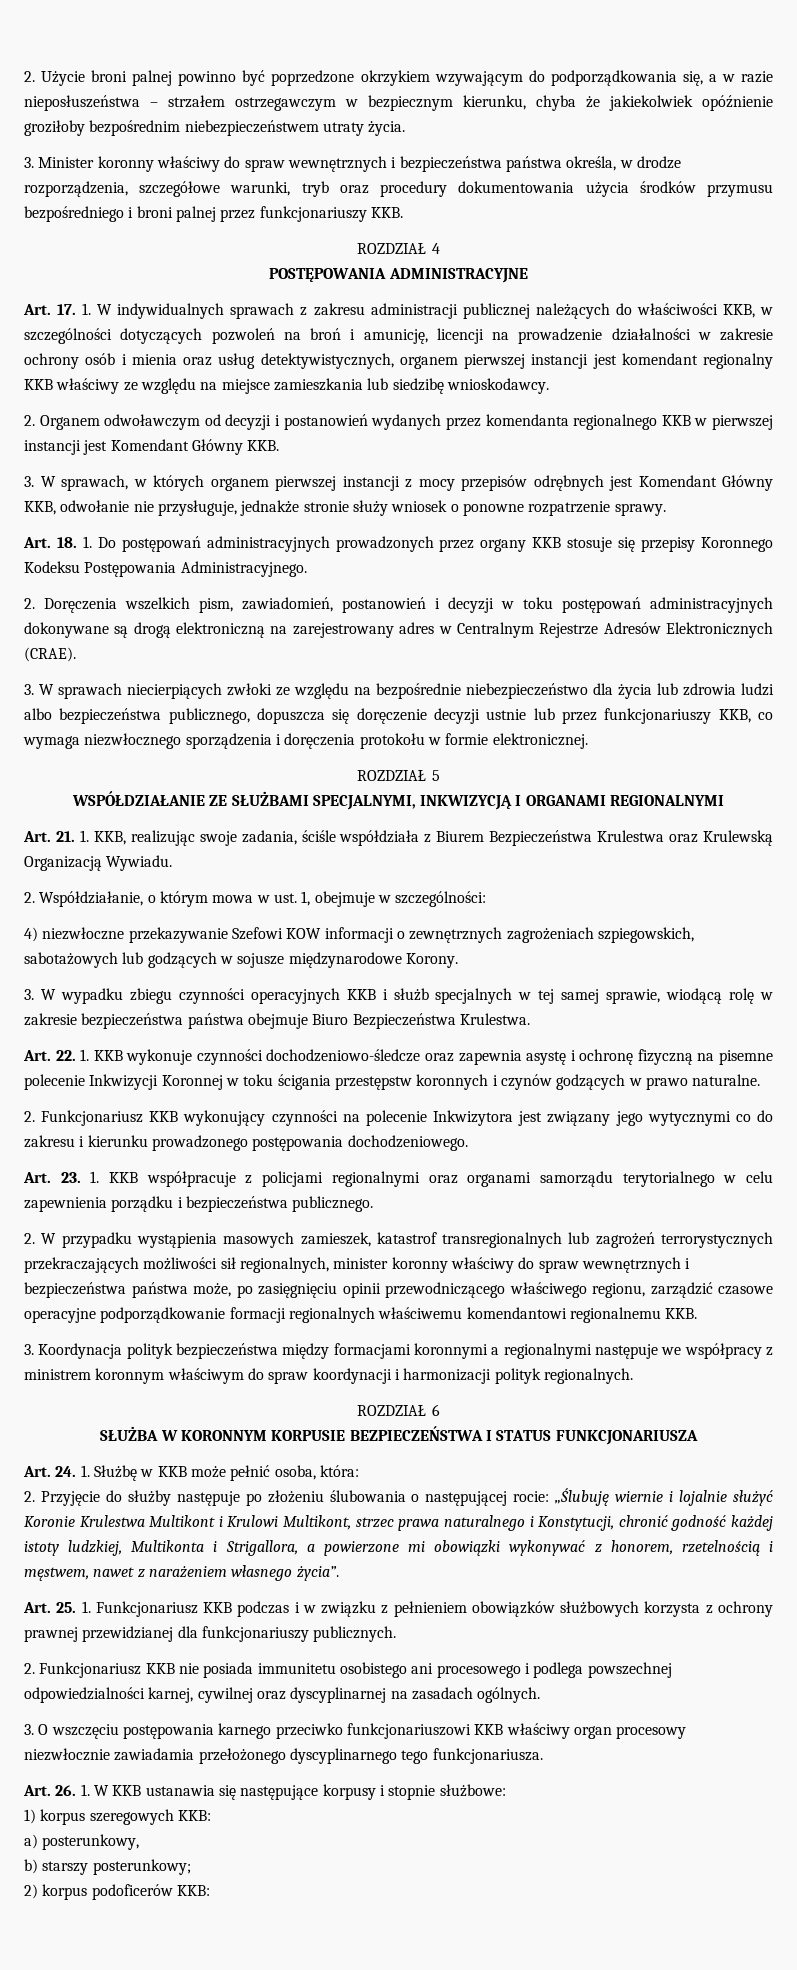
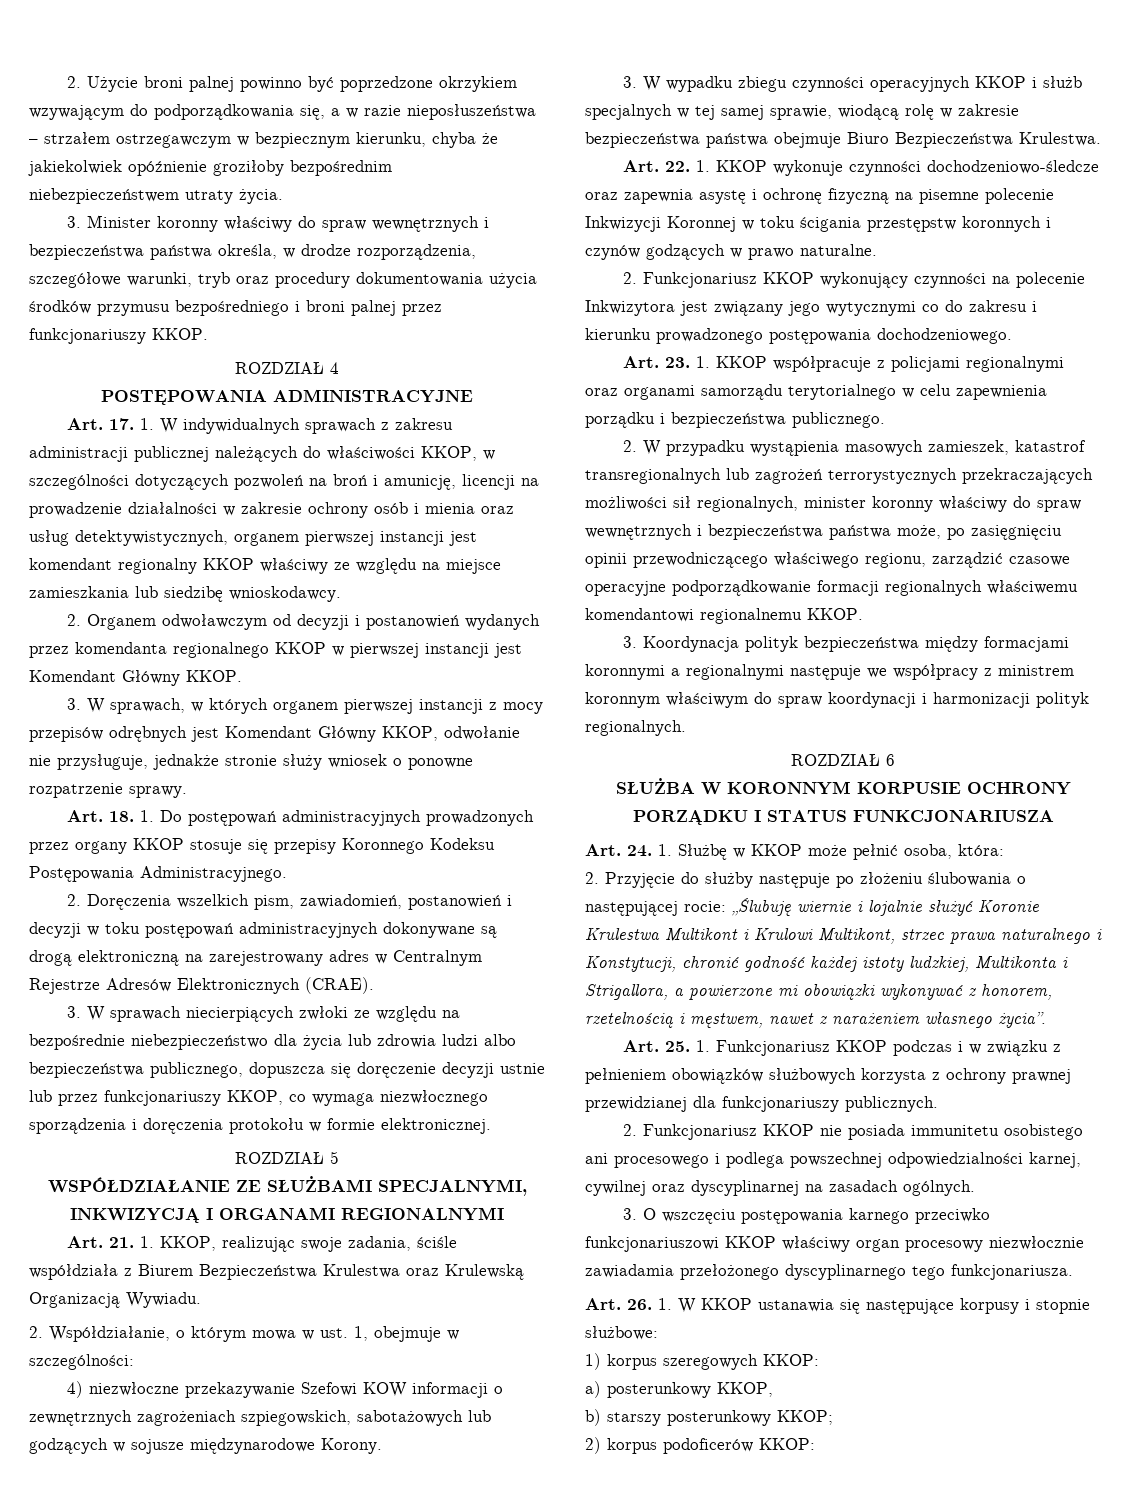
[370,207,403,218] KKB. -> [152,328,208,340] KKOP.
[722,304,755,318] KKB, -> [421,446,477,461] KKOP,
[24,379,53,390] KKB -> [203,558,254,570] KKOP
[661,415,691,426] KKB -> [275,642,326,654] KKOP
[247,440,280,451] KKB. -> [186,670,242,682] KKOP.
[24,501,56,515] KKB, -> [382,726,438,741] KKOP,
[532,537,562,548] KKB -> [133,838,184,850] KKOP
[718,709,751,723] KKB, -> [227,1090,283,1105] KKOP,
[93,831,126,845] KKB, -> [159,1236,216,1251] KKOP,
[346,989,376,1000] KKB -> [974,76,1026,88] KKOP
[93,1050,123,1061] KKB -> [715,160,767,172] KKOP
[149,1111,179,1122] KKB -> [762,272,814,284] KKOP
[109,1172,139,1183] KKB -> [715,356,767,368] KKOP
[665,1308,698,1319] KKB. -> [807,608,863,620] KKOP.
[349,1426,483,1441] BEZPIECZEŃSTWA -> [966,782,1071,795] [632,810,748,825] OCHRONY PORZĄDKU
[157,1466,187,1477] KKB -> [751,844,802,856] KKOP
[203,1602,233,1613] KKB -> [835,1040,887,1052] KKOP
[145,1663,175,1674] KKB -> [762,1124,814,1136] KKOP
[474,1724,504,1735] KKB -> [725,1236,776,1248] KKOP
[112,1785,142,1796] KKB -> [701,1298,752,1310] KKOP
[177,1810,211,1821] KKB: -> [763,1354,819,1366] KKOP:
[42,1834,140,1850] posterunkowy, -> [607,1382,773,1398] posterunkowy KKOP,
[92,1859,191,1875] posterunkowy; -> [667,1410,833,1426] posterunkowy KKOP;
[176,1885,210,1896] KKB: -> [759,1438,815,1450] KKOP:

